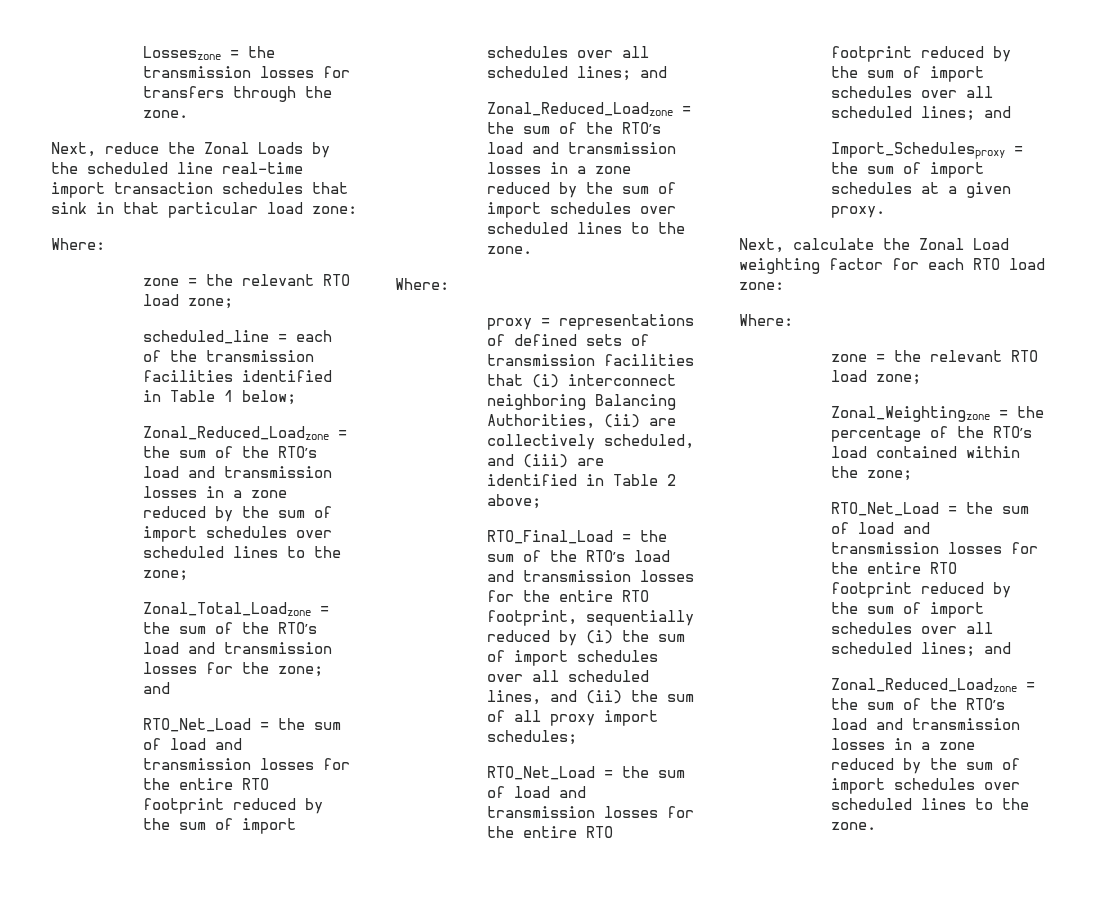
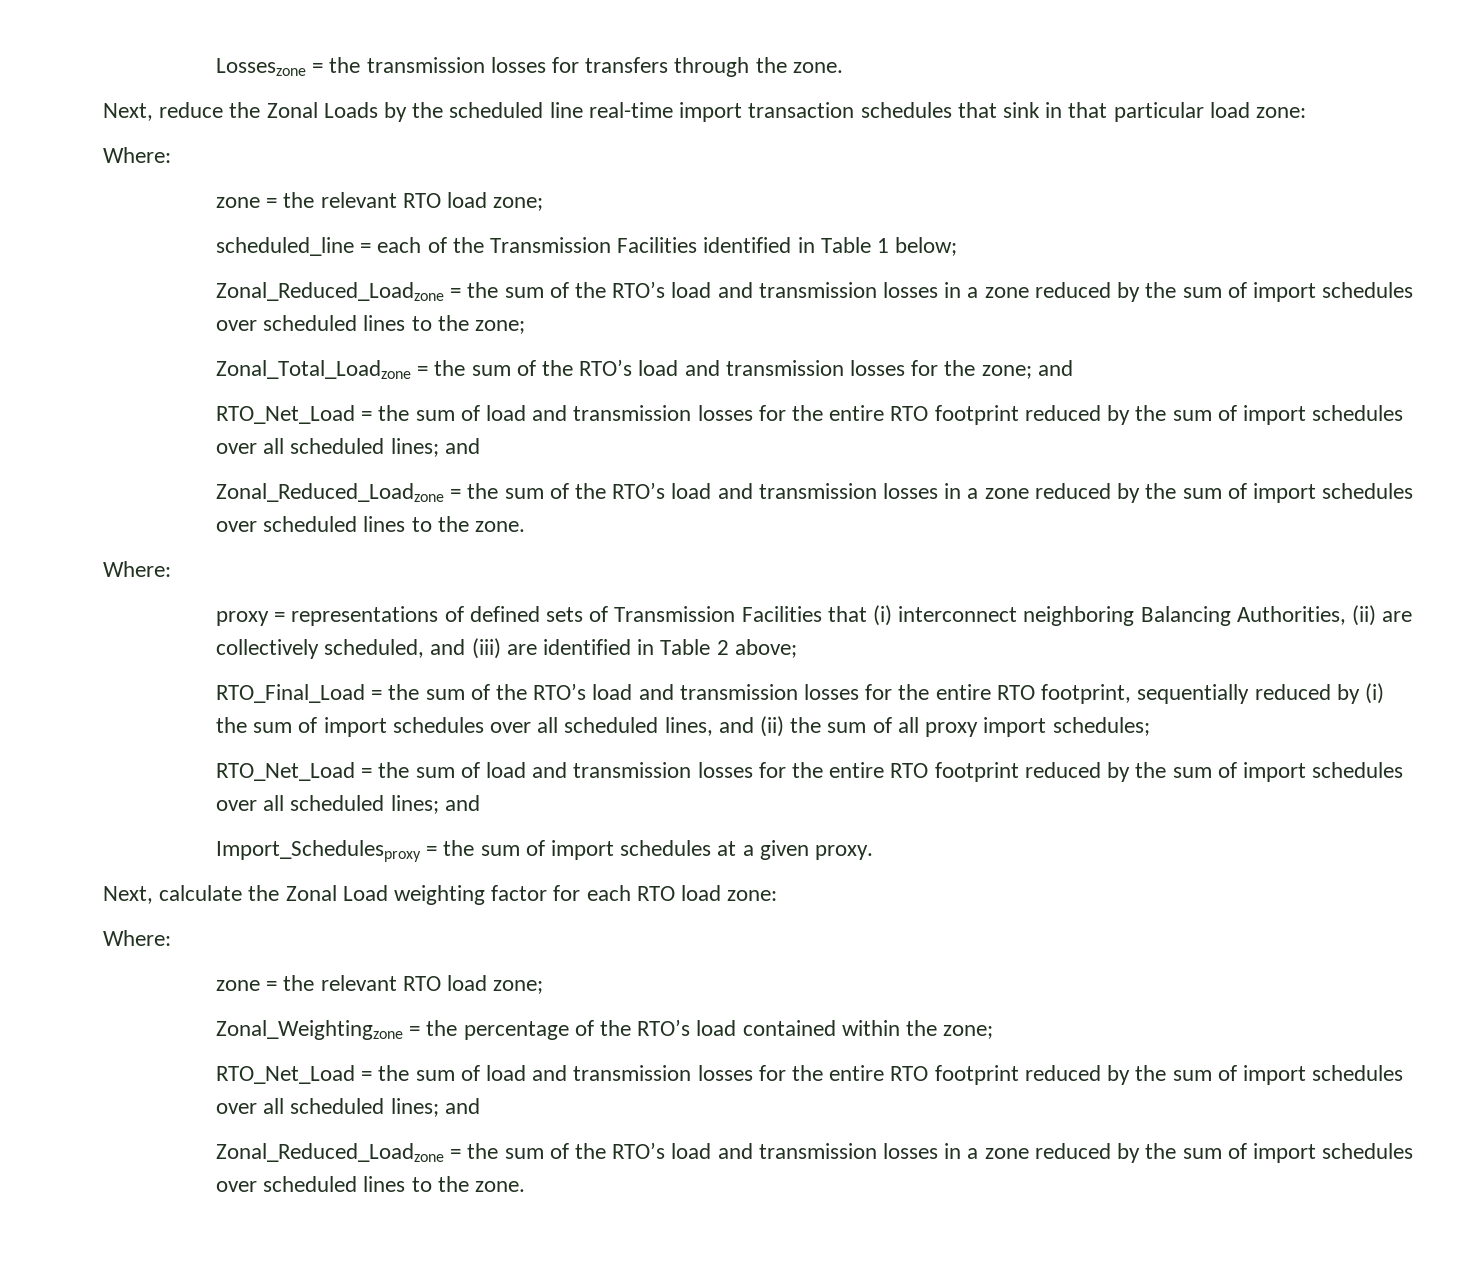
[206,350,315,362] [143,370,234,382] transmission facilities -> [489,237,698,253] Transmission Facilities
[487,354,695,366] transmission facilities -> [614,606,822,622] Transmission Facilities

